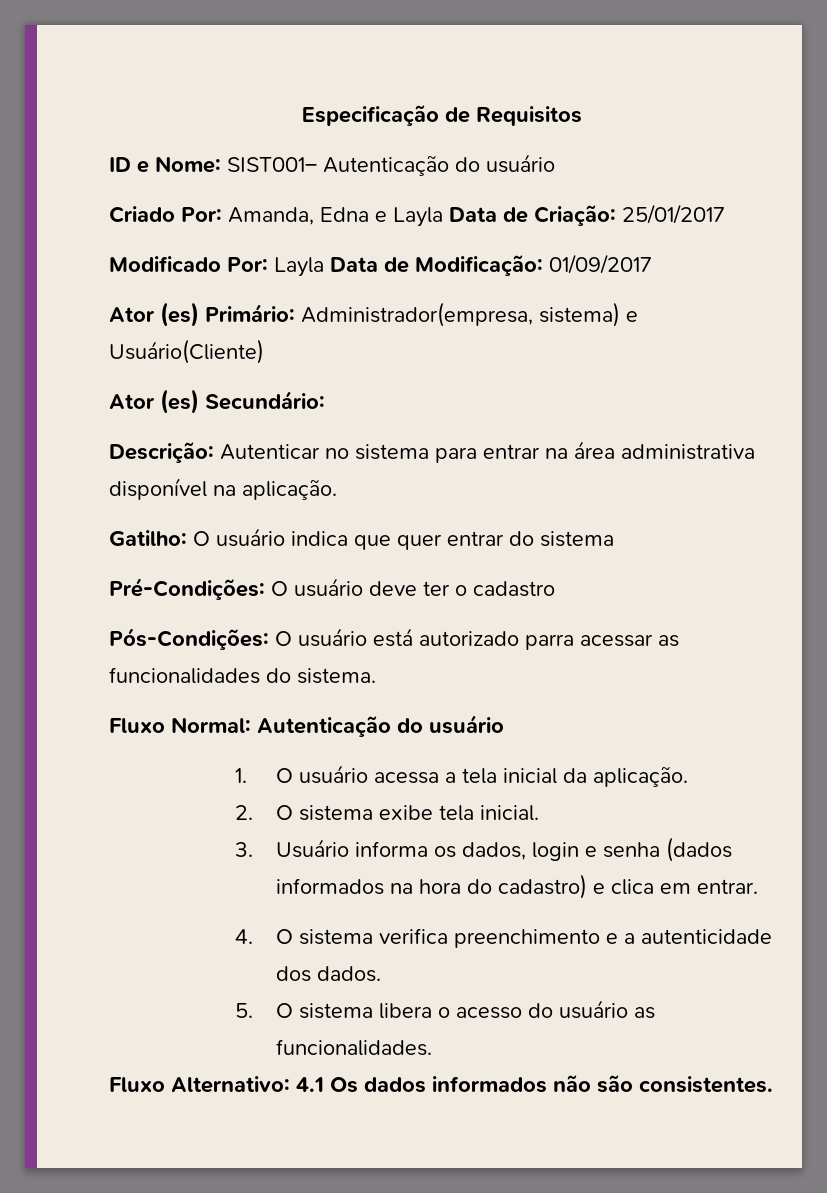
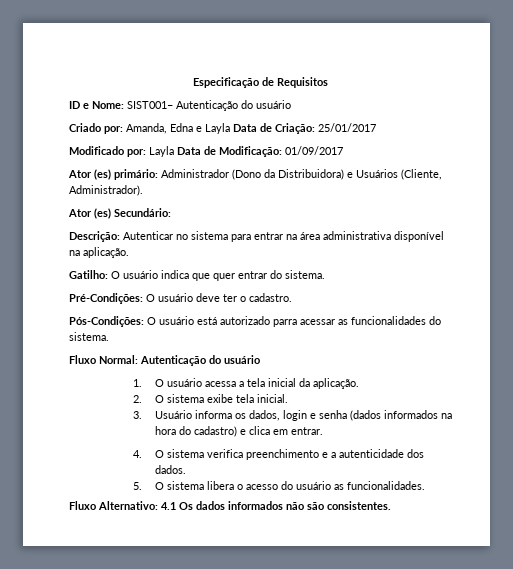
[181,207,222,222] Por: -> [104,126,123,134] por:
[227,257,268,272] Por: -> [127,149,146,157] por:
[205,302,638,327] [109,339,264,364] Primário: Administrador(empresa, sistema) e Usuário(Cliente) -> [114,169,442,180] [69,185,143,196] primário: Administrador (Dono da Distribuidora) e Usuários (Cliente, Administrador).
[540,531,614,547] sistema -> [285,270,325,279] sistema.
[473,581,555,597] cadastro -> [249,293,292,302] cadastro.

